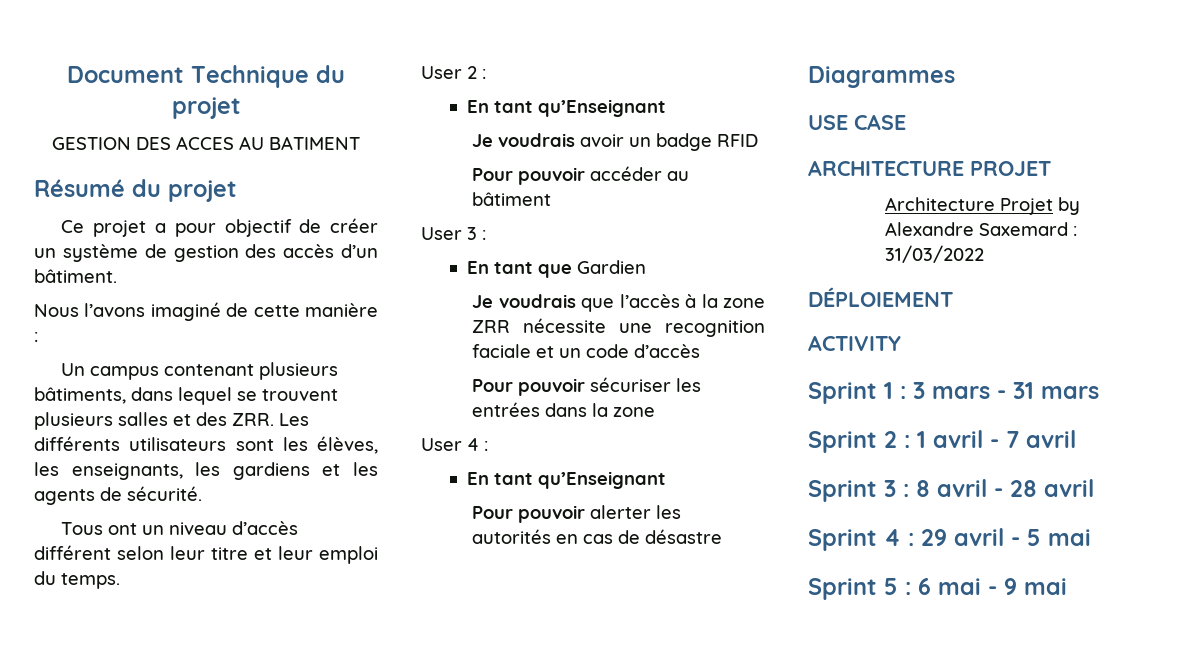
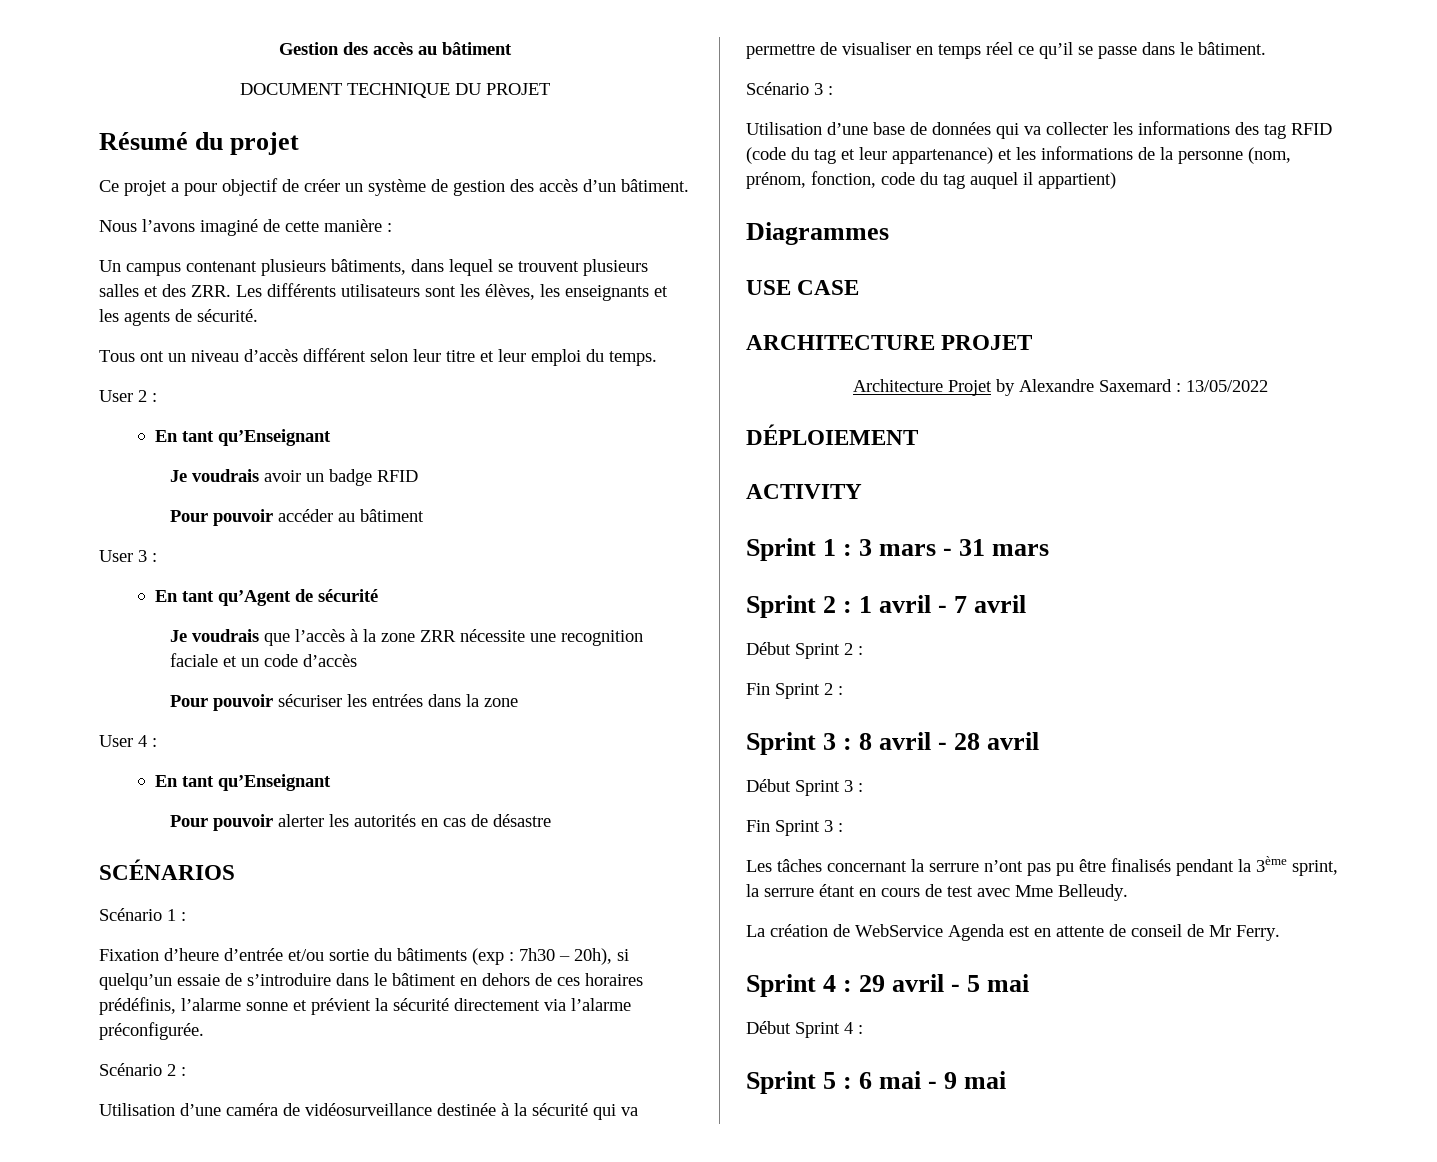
[67,65,345,88] [171,97,241,119] [52,136,360,150] Document Technique du projet // GESTION DES ACCES AU BATIMENT -> [279,42,512,55] [240,83,550,98] Gestion des accès au bâtiment // DOCUMENT TECHNIQUE DU PROJET
[71,462,310,480] enseignants, les gardiens -> [565,285,649,301] enseignants
[537,260,646,278] que Gardien -> [218,589,379,606] qu’Agent de sécurité
(723, 536) none -> [99,859,235,880] [99,908,186,921] [99,948,629,965] [99,973,643,990] [99,997,631,1015] [99,1022,204,1040] [99,1063,186,1076] [99,1103,638,1120] [746,42,1266,59] [746,82,833,95] [746,121,1332,139] [746,146,1291,164] [746,171,1116,189] // SCÉNARIOS // Scénario 1 : // Fixation d’heure d’entrée et/ou sortie du bâtiments (exp : 7h30 – 20h), si quelqu’un essaie de s’introduire dans le bâtiment en dehors de ces horaires prédéfinis, l’alarme sonne et prévient la sécurité directement via l’alarme préconfigurée. // Scénario 2 : // Utilisation d’une caméra de vidéosurveillance destinée à la sécurité qui va permettre de visualiser en temps réel ce qu’il se passe dans le bâtiment. // Scénario 3 : // Utilisation d’une base de données qui va collecter les informations des tag RFID (code du tag et leur appartenance) et les informations de la personne (nom, prénom, fonction, code du tag auquel il appartient)
[884,245,984,263] 31/03/2022 -> [1186,380,1269,392] 13/05/2022
(1076, 439) none -> [746,642,863,659] [746,683,843,699] // Début Sprint 2 : // Fin Sprint 2 :
(1094, 488) none -> [746,779,863,796] [746,820,843,836] [746,856,1338,876] [746,884,1128,901] [746,924,1280,941] // Début Sprint 3 : // Fin Sprint 3 : // Les tâches concernant la serrure n’ont pas pu être finalisés pendant la 3ème sprint, la serrure étant en cours de test avec Mme Belleudy. // La création de WebService Agenda est en attente de conseil de Mr Ferry.
(1091, 537) none -> [746,1021,863,1038] // Début Sprint 4 :

